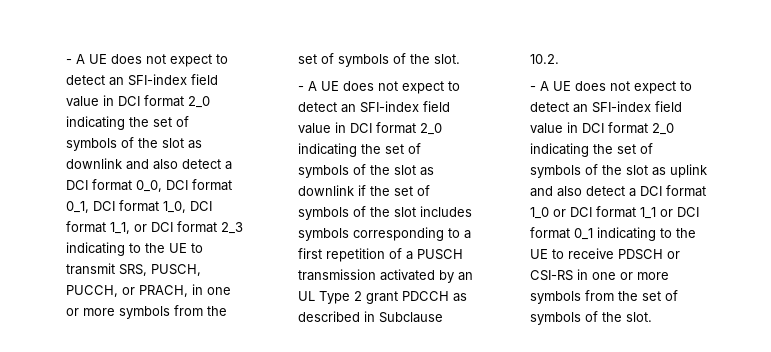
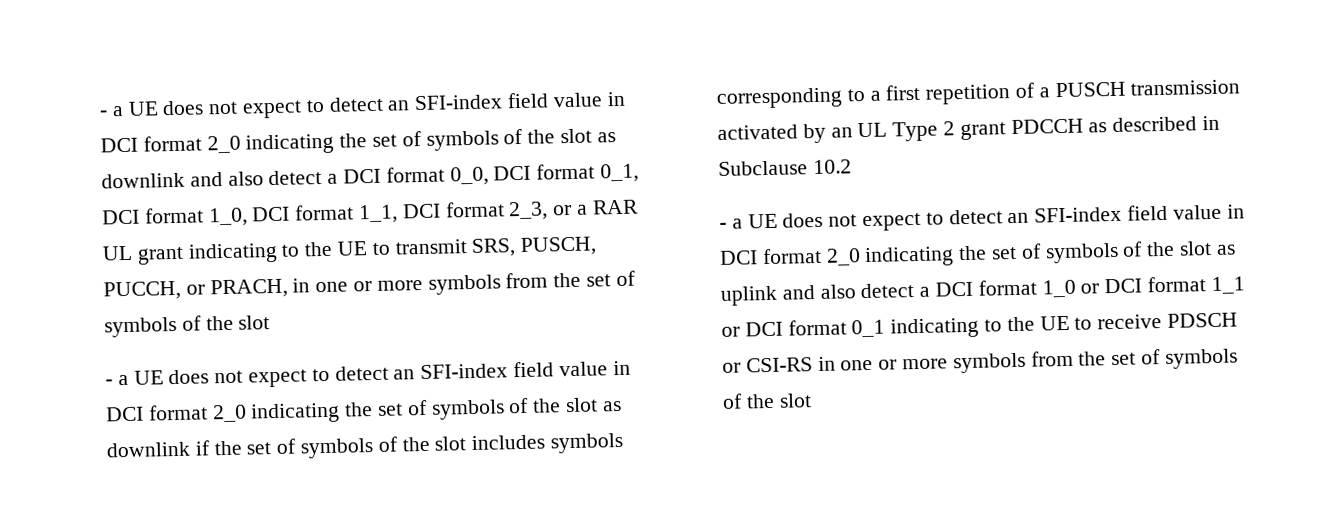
[65,54,85,64] - A -> [98,106,124,117] - a
[133,221,243,234] or DCI format 2_3 -> [401,199,639,221] [101,245,184,265] DCI format 2_3, or a RAR UL grant
[433,54,460,64] [297,81,317,91] slot. // - A -> [238,315,271,330] [104,374,129,386] slot // - a
[529,54,559,64] [529,81,549,91] 10.2. // - A -> [812,159,852,175] [718,218,743,229] 10.2 // - a
[625,312,652,322] slot. -> [778,393,812,408] slot

